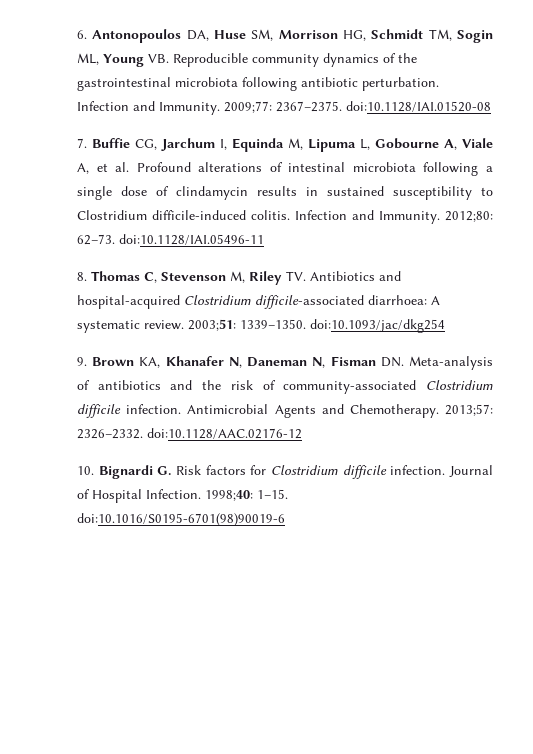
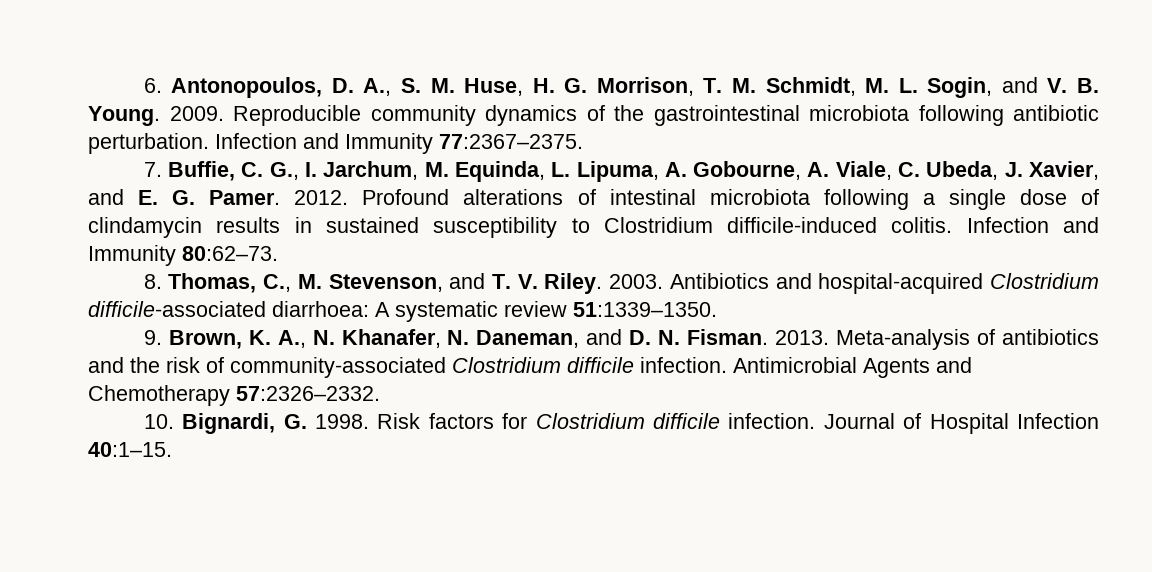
[92,29,493,43] [77,53,169,67] Antonopoulos DA, Huse SM, Morrison HG, Schmidt TM, Sogin ML, Young VB. -> [171,77,1099,98] [88,106,224,126] Antonopoulos, D. A., S. M. Huse, H. G. Morrison, T. M. Schmidt, M. L. Sogin, and V. B. Young. 2009.
[159,101,491,115] [77,138,493,152] [77,162,130,174] Immunity. 2009;77: 2367–2375. doi:10.1128/IAI.01520-08 // 7. Buffie CG, Jarchum I, Equinda M, Lipuma L, Gobourne A, Viale A, et al. -> [345,133,583,154] [143,161,1100,182] [88,189,349,205] Immunity 77:2367–2375. // 7. Buffie, C. G., I. Jarchum, M. Equinda, L. Lipuma, A. Gobourne, A. Viale, C. Ubeda, J. Xavier, and E. G. Pamer. 2012.
[379,211,493,224] [77,234,264,245] [77,271,306,285] Immunity. 2012;80: 62–73. doi:10.1128/IAI.05496-11 // 8. Thomas C, Stevenson M, Riley TV. -> [88,245,278,266] [143,273,664,294] Immunity 80:62–73. // 8. Thomas, C., M. Stevenson, and T. V. Riley. 2003.
[144,319,445,333] [77,356,404,368] review. 2003;51: 1339–1350. doi:10.1093/jac/dkg254 // 9. Brown KA, Khanafer N, Daneman N, Fisman DN. -> [504,301,717,317] [143,329,830,349] review 51:1339–1350. // 9. Brown, K. A., N. Khanafer, N. Daneman, and D. N. Fisman. 2013.
[349,404,493,418] [77,428,302,439] [77,465,172,479] Chemotherapy. 2013;57: 2326–2332. doi:10.1128/AAC.02176-12 // 10. Bignardi G. -> [88,385,380,406] [143,413,369,434] Chemotherapy 57:2326–2332. // 10. Bignardi, G. 1998.
[146,489,288,501] [77,513,285,526] Infection. 1998;40: 1–15. doi:10.1016/S0195-6701(98)90019-6 -> [1017,413,1099,429] [88,442,172,457] Infection 40:1–15.

